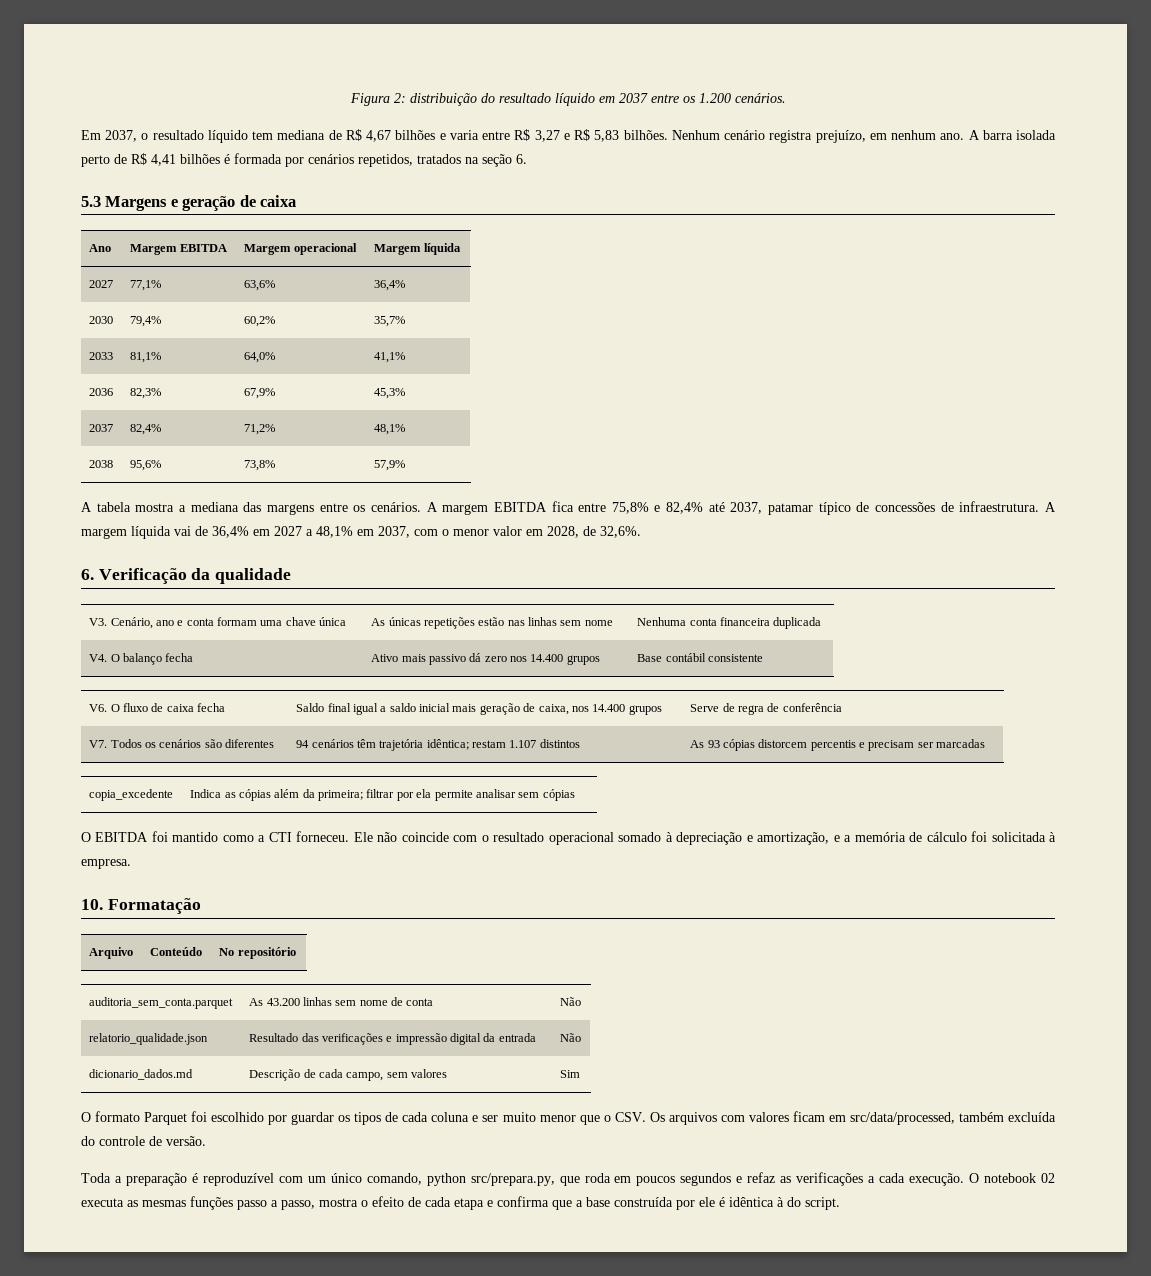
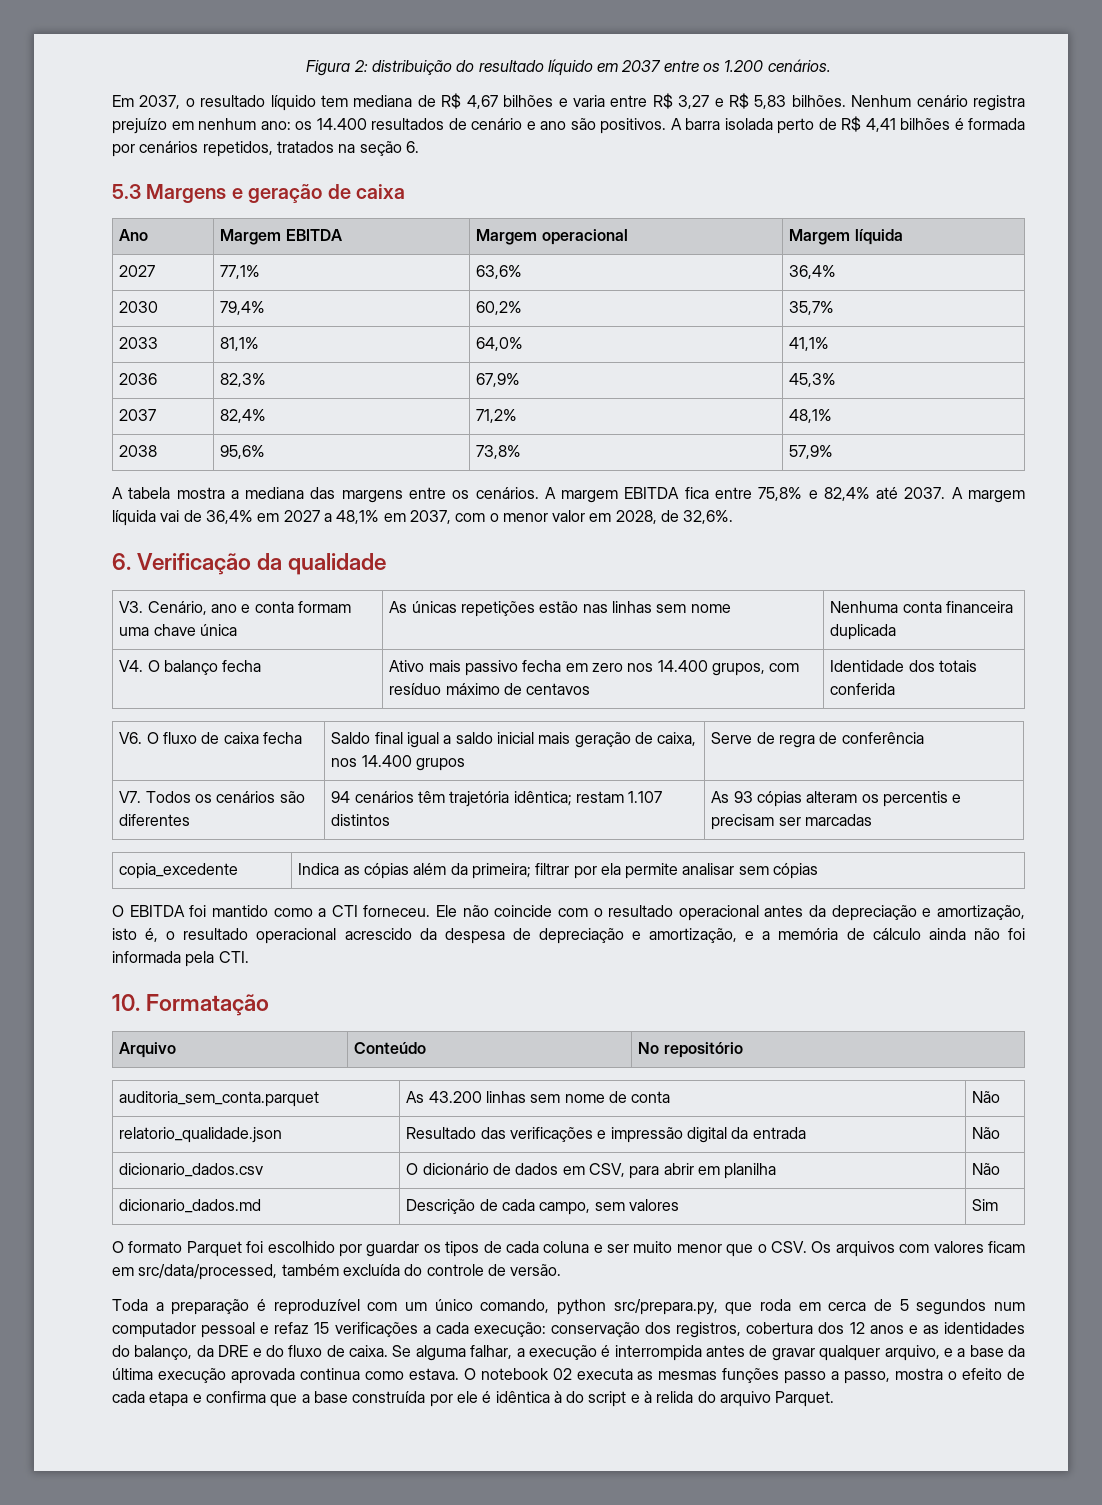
[815,130,866,143] prejuízo, -> [112,118,167,134] prejuízo
[940,133,965,140] ano. -> [260,118,666,134] ano: os 14.400 resultados de cenário e ano são positivos.
[730,501,1040,515] 2037, patamar típico de concessões de infraestrutura. -> [904,487,946,499] 2037.
[469,653,482,662] dá -> [522,660,588,672] fecha em
[566,655,600,665] [637,653,763,662] grupos | Base contábil consistente -> [711,663,800,676] [389,683,591,695] [830,660,977,672] [830,683,896,695] grupos, com resíduo máximo de centavos | Identidade dos totais conferida
[758,739,808,748] distorcem -> [806,791,879,803] alteram os
[618,832,673,842] somado à -> [764,905,1026,921] [112,928,531,944] antes da depreciação e amortização, isto é, o resultado operacional acrescido da despesa de
[971,831,1057,842] [81,859,131,869] foi solicitada à empresa. -> [928,928,1026,940] [112,951,249,967] ainda não foi informada pela CTI.
(582, 1037) none -> [119,1163,264,1177] [406,1163,777,1179] [972,1163,1001,1175] // dicionario_dados.csv | O dicionário de dados em CSV, para abrir em planilha | Não
[636,1173,732,1186] poucos segundos -> [828,1299,1025,1315] [112,1322,256,1338] cerca de 5 segundos num computador pessoal
[780,1176,792,1183] as -> [314,1322,330,1334] 15
[909,1173,965,1186] execução. -> [473,1322,1025,1338] [112,1345,1025,1361] [112,1368,459,1384] execução: conservação dos registros, cobertura dos 12 anos e as identidades do balanço, da DRE e do fluxo de caixa. Se alguma falhar, a execução é interrompida antes de gravar qualquer arquivo, e a base da última execução aprovada continua como estava.
[805,1197,840,1210] script. -> [588,1391,835,1407] script e à relida do arquivo Parquet.

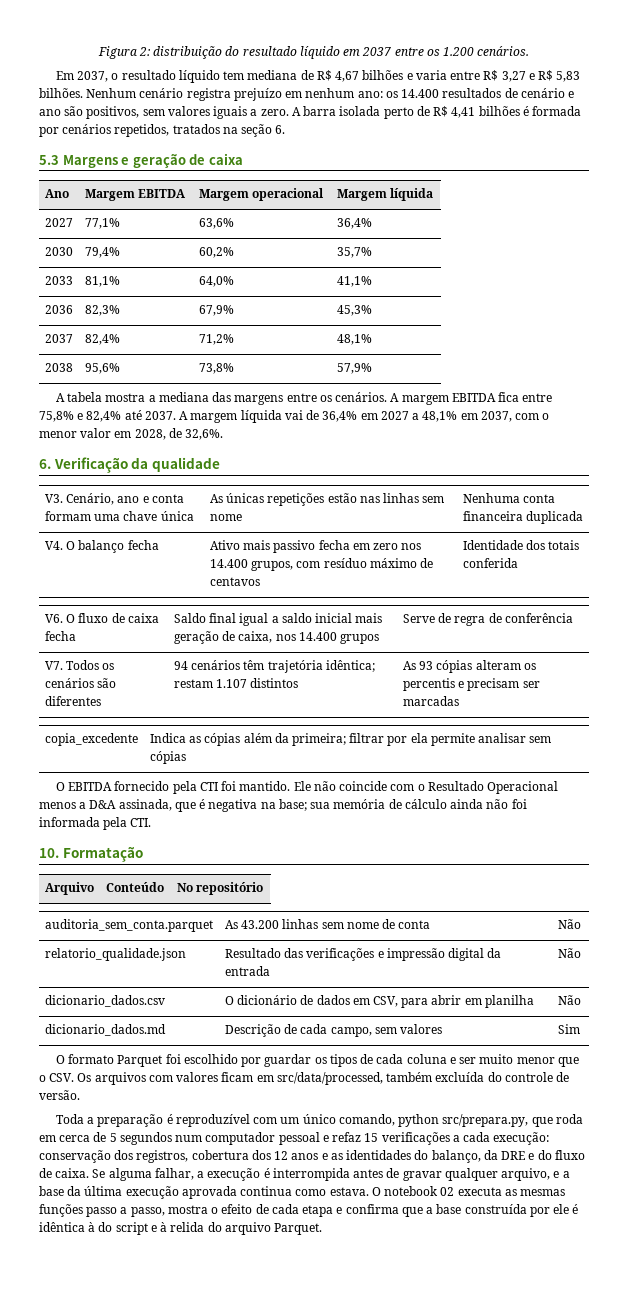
[600,118,666,134] positivos. -> [86,106,289,119] positivos, sem valores iguais a zero.
[189,905,431,917] foi mantido como a CTI forneceu. -> [114,781,291,794] fornecido pela CTI foi mantido.
[608,905,1026,921] [112,928,771,944] resultado operacional antes da depreciação e amortização, isto é, o resultado operacional acrescido da despesa de depreciação e amortização, e a -> [427,781,559,794] [39,799,331,812] Resultado Operacional menos a D&A assinada, que é negativa na base; sua

